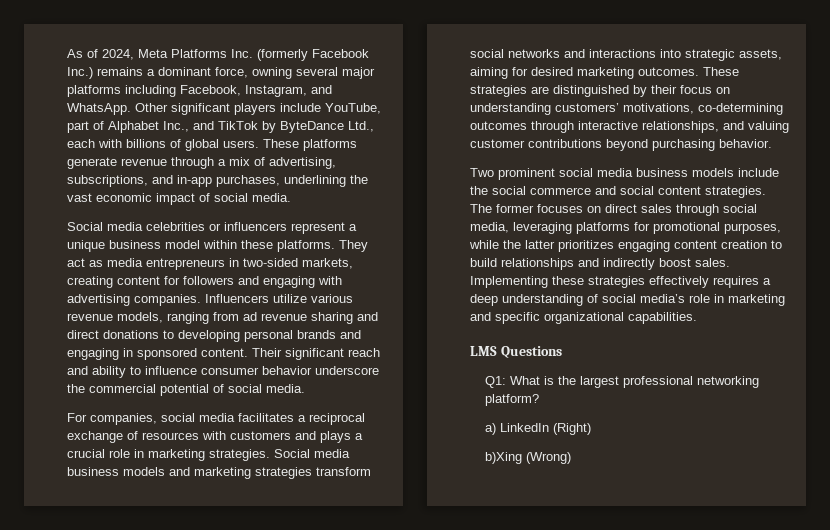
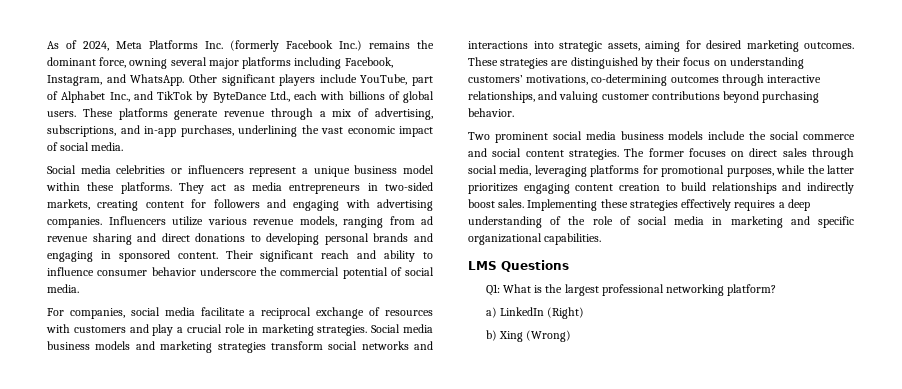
[147,69,155,76] a -> [417,40,434,49] the
[238,413,294,422] facilitates -> [200,307,245,316] facilitate
[320,431,351,443] plays -> [152,324,174,336] play
[602,294,710,303] social media’s role -> [568,216,705,225] the role of social media
[484,452,522,464] b)Xing -> [485,330,523,342] b) Xing

